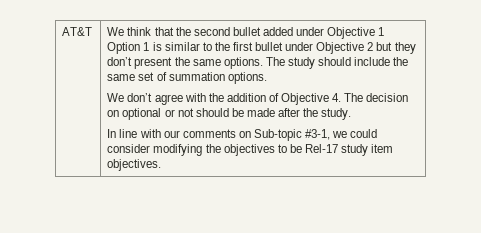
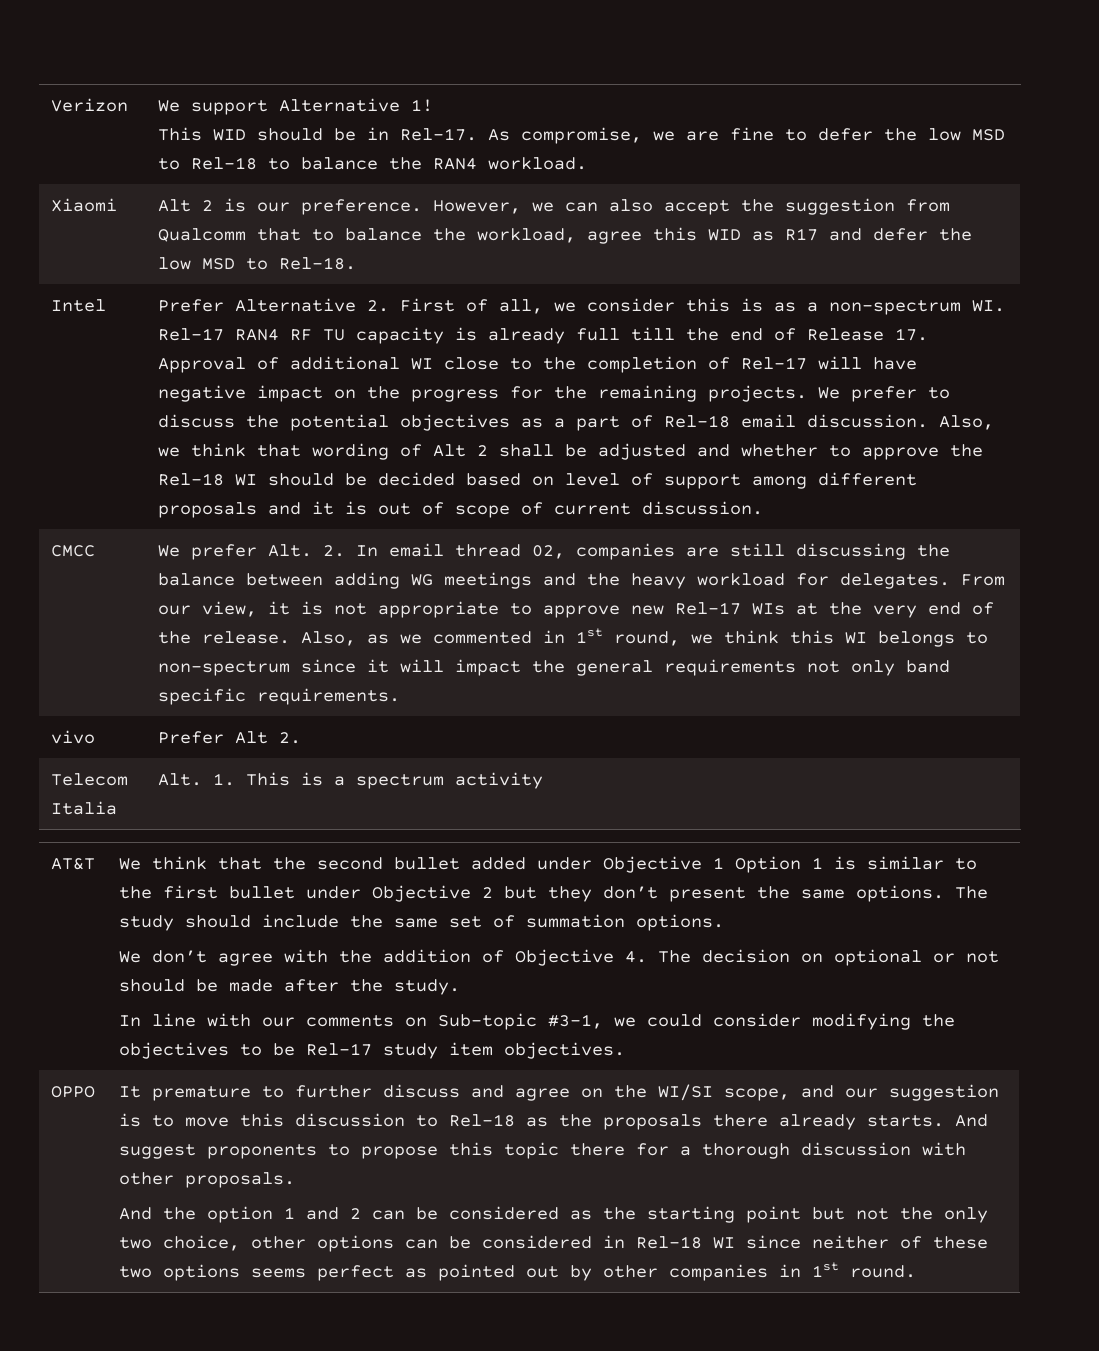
(62, 31) none -> [50,98,128,112] [157,98,433,115] [157,127,1005,144] [157,157,587,170] [50,198,117,212] [157,198,950,215] [157,227,972,244] [157,257,356,270] [50,299,106,312] [157,298,1005,315] [157,327,928,344] [157,356,917,373] [157,385,950,402] [157,414,994,431] [157,443,983,460] [157,472,917,489] [157,501,763,518] [50,545,95,557] [157,543,950,560] [157,572,1005,589] [157,601,994,618] [157,628,988,647] [157,659,950,676] [157,688,400,705] [50,730,95,744] [157,731,301,744] [50,773,128,786] [50,801,117,815] [157,772,543,789] Verizon | We support Alternative 1! // This WID should be in Rel-17. As compromise, we are fine to defer the low MSD to Rel-18 to balance the RAN4 workload. // Xiaomi | Alt 2 is our preference. However, we can also accept the suggestion from Qualcomm that to balance the workload, agree this WID as R17 and defer the low MSD to Rel-18. // Intel | Prefer Alternative 2. First of all, we consider this is as a non-spectrum WI. Rel-17 RAN4 RF TU capacity is already full till the end of Release 17. Approval of additional WI close to the completion of Rel-17 will have negative impact on the progress for the remaining projects. We prefer to discuss the potential objectives as a part of Rel-18 email discussion. Also, we think that wording of Alt 2 shall be adjusted and whether to approve the Rel-18 WI should be decided based on level of support among different proposals and it is out of scope of current discussion. // CMCC | We prefer Alt. 2. In email thread 02, companies are still discussing the balance between adding WG meetings and the heavy workload for delegates. From our view, it is not appropriate to approve new Rel-17 WIs at the very end of the release. Also, as we commented in 1st round, we think this WI belongs to non-spectrum since it will impact the general requirements not only band specific requirements. // vivo | Prefer Alt 2. // Telecom Italia | Alt. 1. This is a spectrum activity //
(162, 165) none -> [50,1086,95,1098] [118,1084,999,1101] [118,1113,988,1130] [118,1142,966,1159] [118,1172,295,1188] [118,1206,988,1223] [118,1235,988,1252] [118,1262,916,1281] // OPPO | It premature to further discuss and agree on the WI/SI scope, and our suggestion is to move this discussion to Rel-18 as the proposals there already starts. And suggest proponents to propose this topic there for a thorough discussion with other proposals. // And the option 1 and 2 can be considered as the starting point but not the only two choice, other options can be considered in Rel-18 WI since neither of these two options seems perfect as pointed out by other companies in 1st round.

